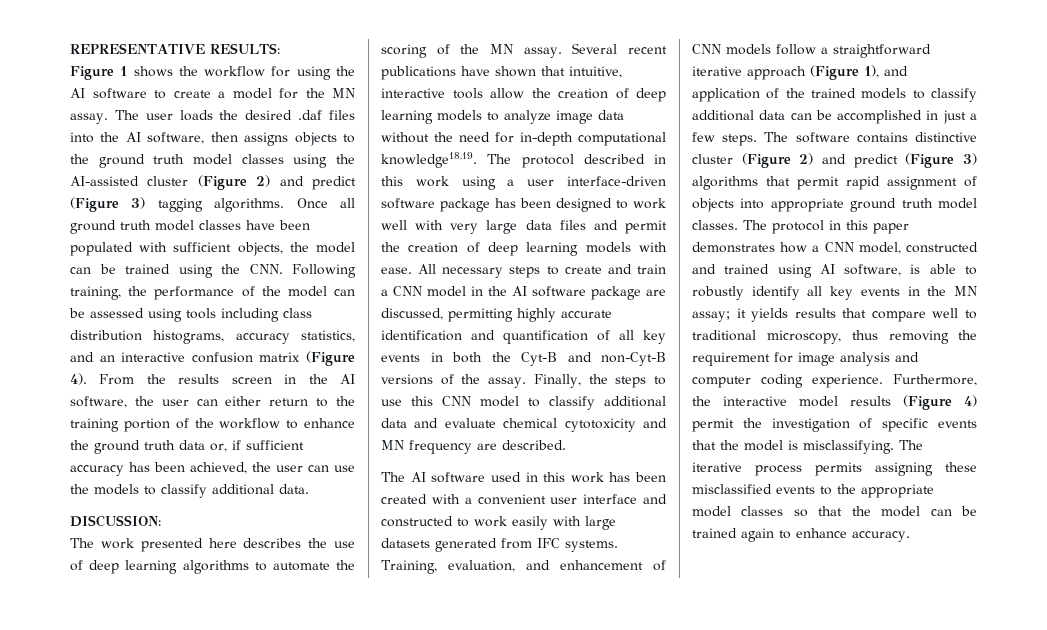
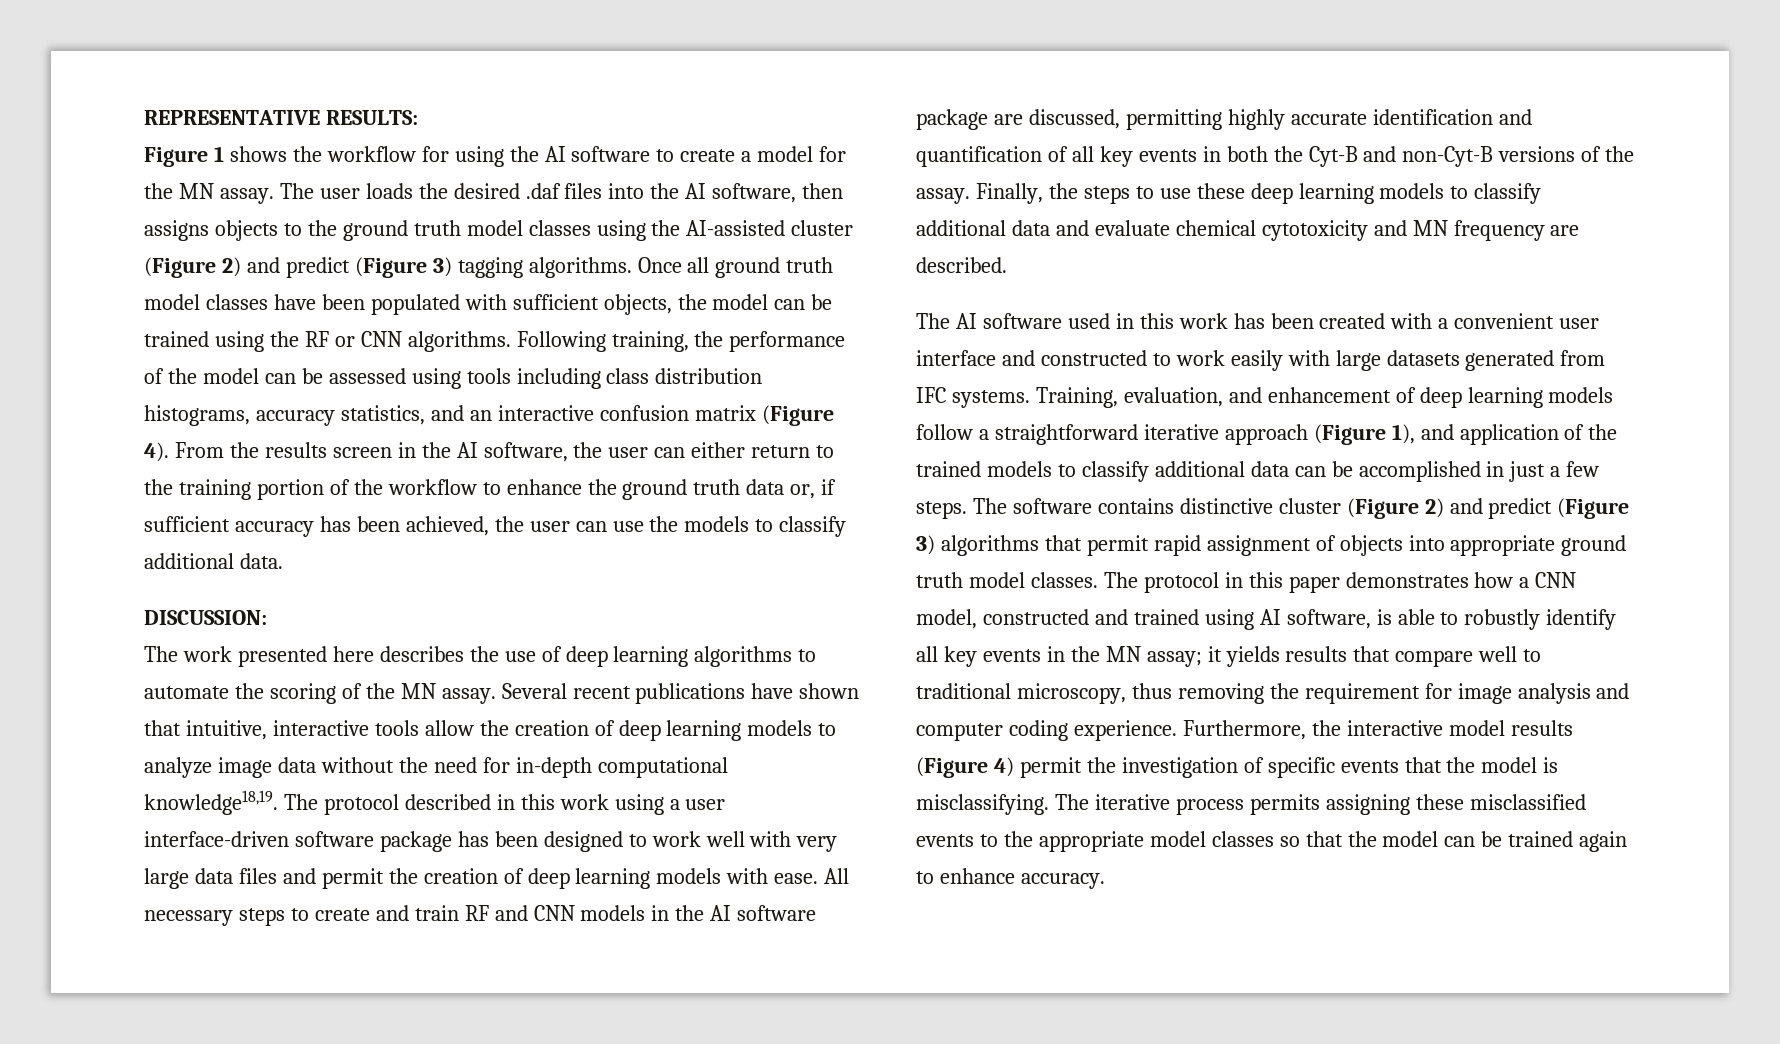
[249,264,283,274] CNN. -> [304,331,511,352] RF or CNN algorithms.
[381,286,466,297] a CNN model -> [464,905,646,921] RF and CNN models
[411,396,519,407] this CNN model -> [1196,183,1445,204] these deep learning models
[692,44,721,54] CNN -> [1419,387,1543,408] deep learning

